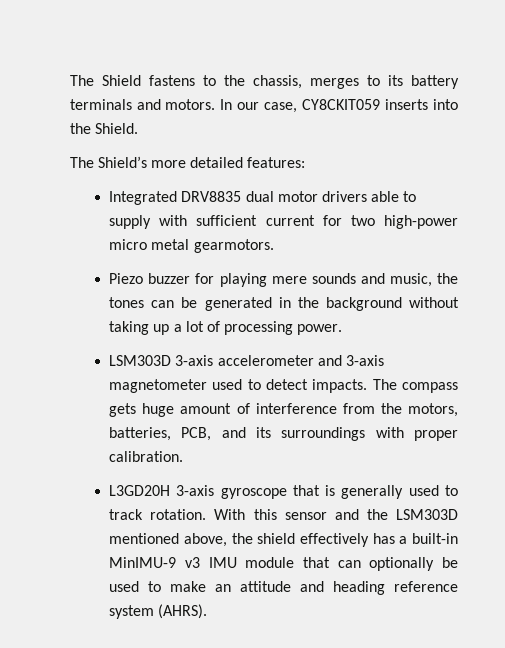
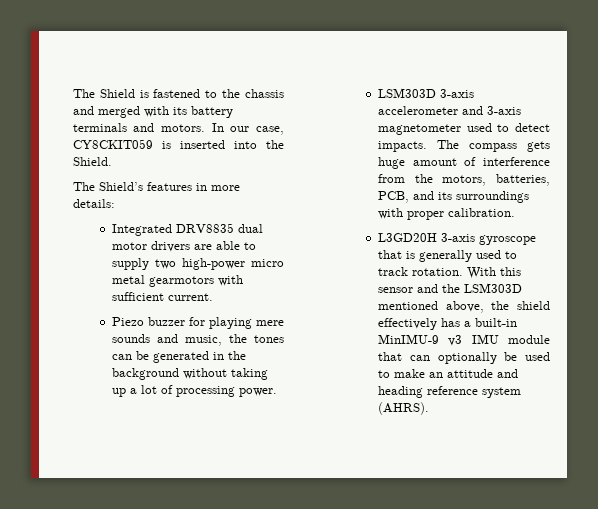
[148,75,380,89] fastens to the chassis, merges to -> [139,89,284,98] [72,106,169,118] is fastened to the chassis and merged with
[385,99,429,110] inserts -> [161,140,225,149] is inserted
[150,157,306,168] more detailed features: -> [146,182,240,191] [72,199,115,208] features in more details:
(367, 196) none -> [193,244,212,250] are
[159,215,458,229] [109,239,274,253] with sufficient current for two high-power micro metal gearmotors. -> [154,258,284,270] [111,275,243,287] [111,292,213,301] two high-power micro metal gearmotors with sufficient current.

